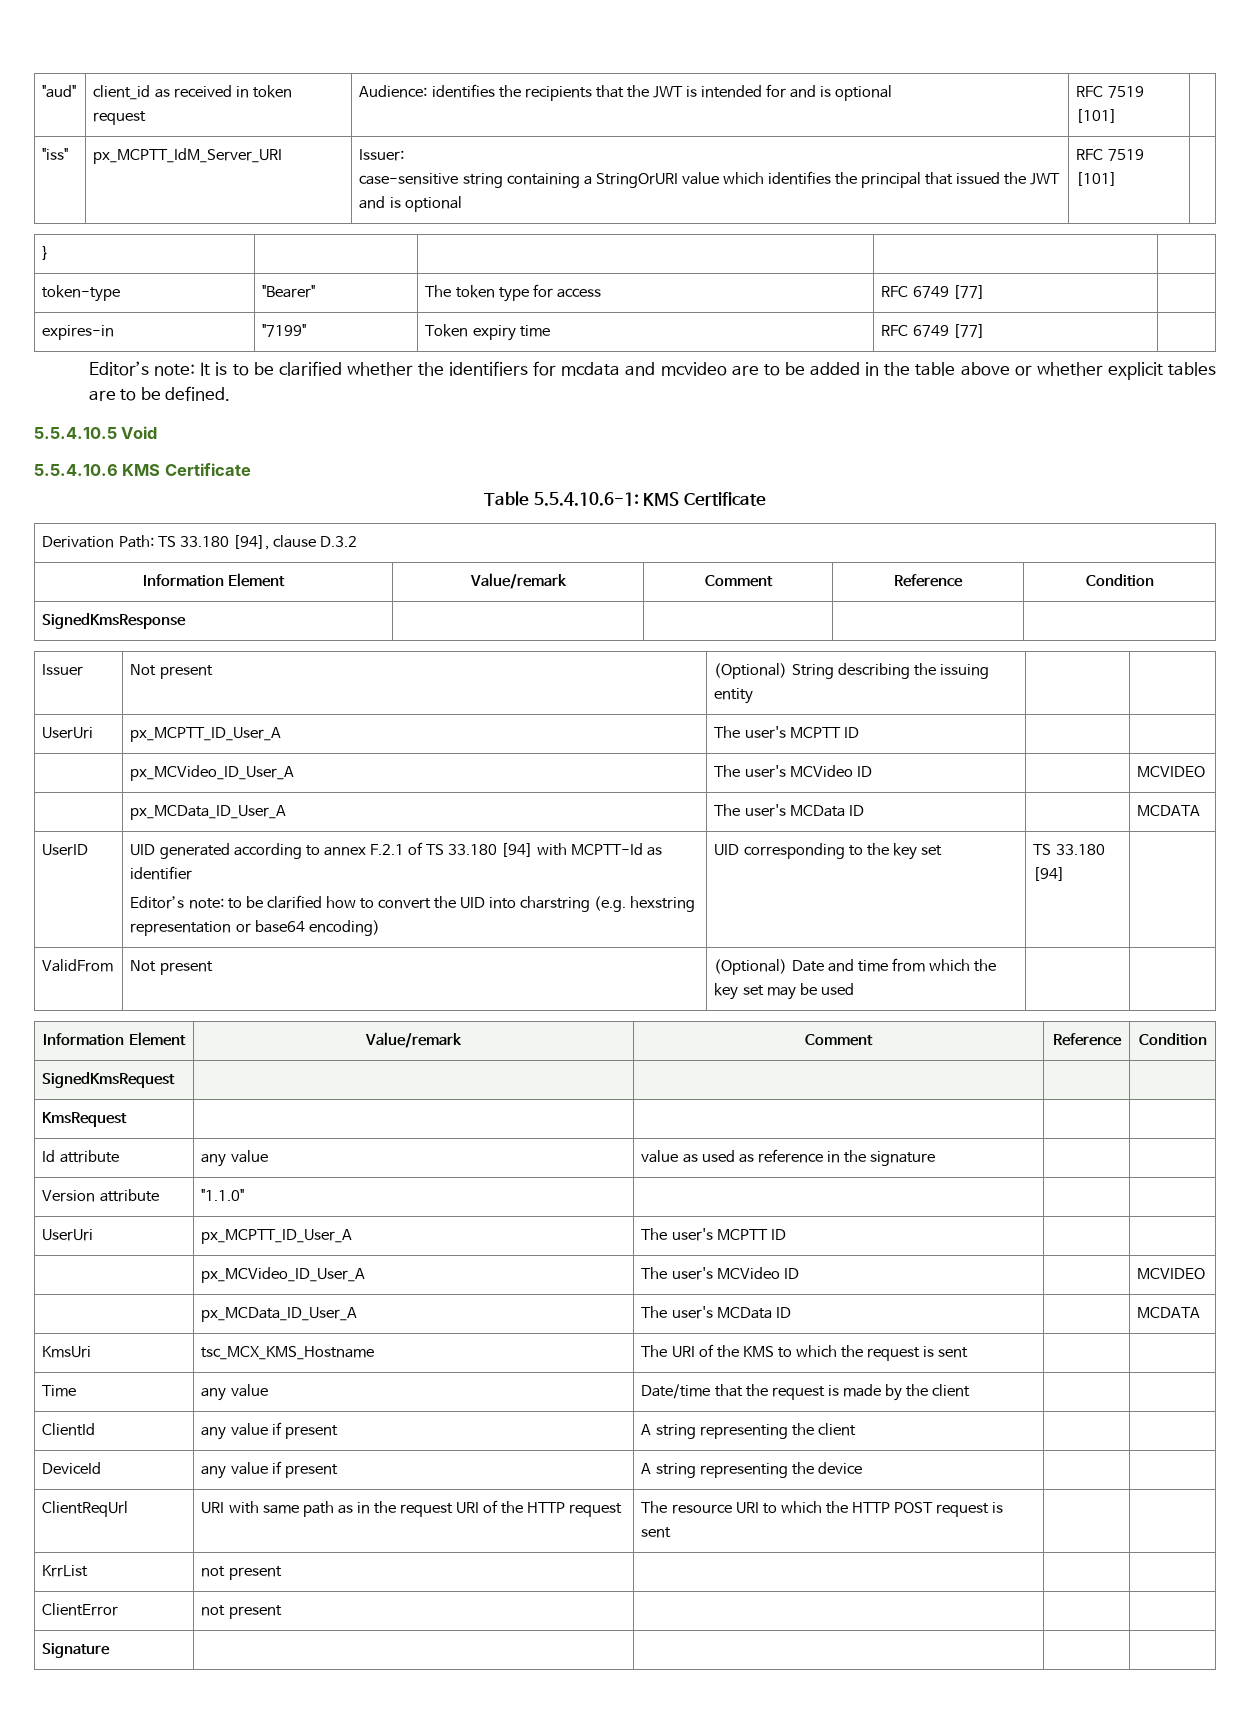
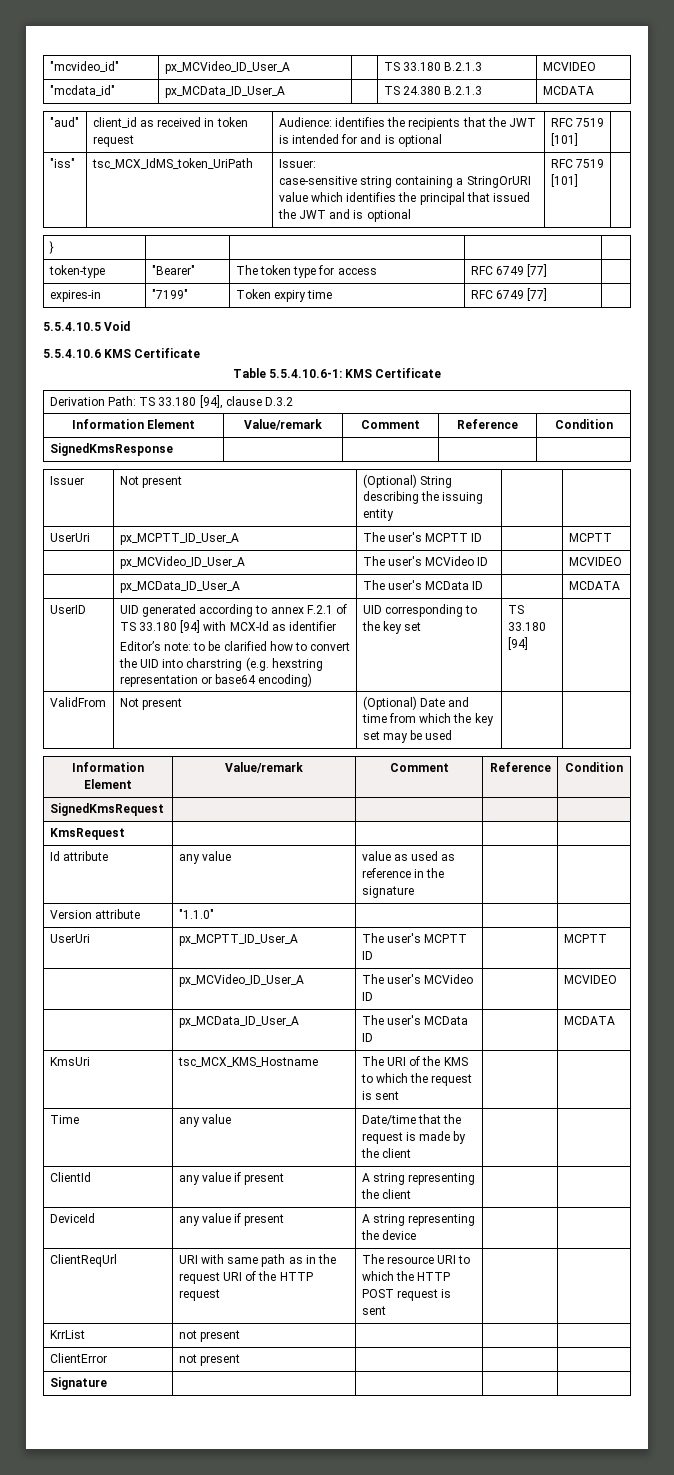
(42, 91) none -> [49,61,119,72] [164,61,290,74] [383,62,483,71] [542,62,596,71] [49,85,115,96] [164,86,285,98] [383,86,483,95] [542,86,594,95] "mcvideo_id" | px_MCVideo_ID_User_A | | TS 33.180 B.2.1.3 | MCVIDEO // "mcdata_id" | px_MCData_ID_User_A | | TS 24.380 B.2.1.3 | MCDATA //
[93,148,283,164] px_MCPTT_IdM_Server_URI -> [91,158,253,169] tsc_MCX_IdMS_token_UriPath
[89,361,1216,380] [89,386,231,401] // Editor’s note: It is to be clarified whether the identifiers for mcdata and mcvideo are to be added in the table above or whether explicit tables are to be defined. -> (548, 294) none
(859, 732) none -> [568,533,612,542] MCPTT
[571,843,644,855] MCPTT-Id -> [229,621,269,631] MCX-Id
(786, 1234) none -> [563,934,607,943] MCPTT

